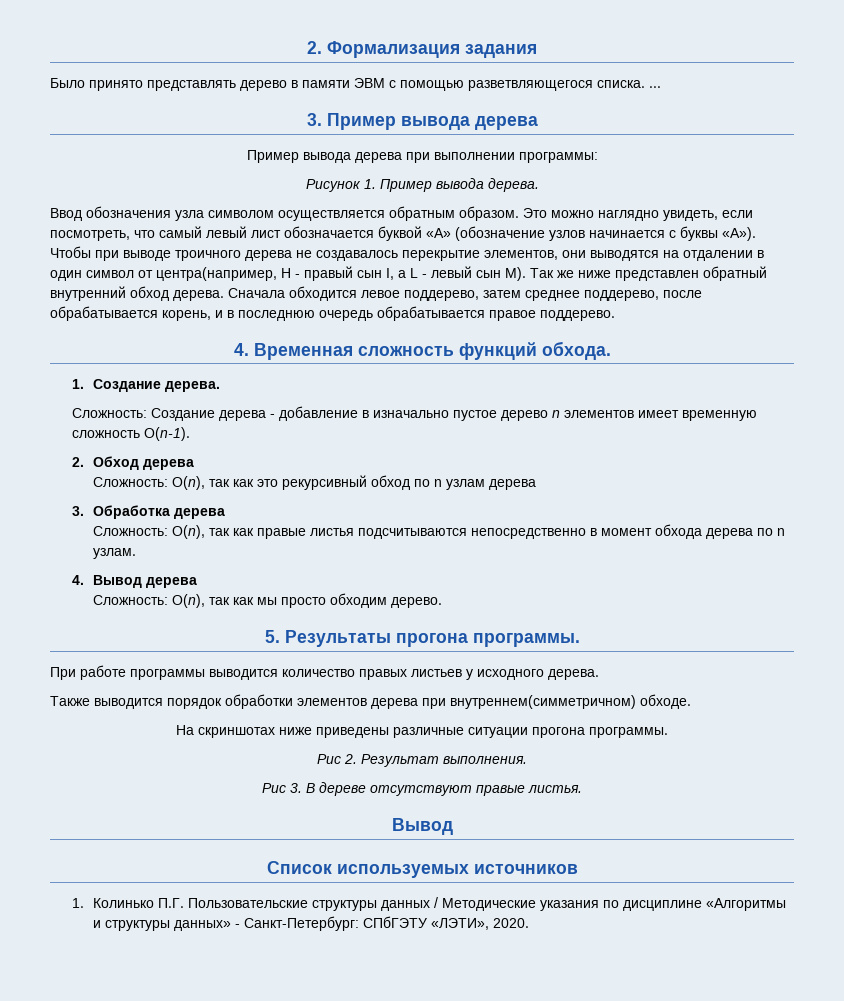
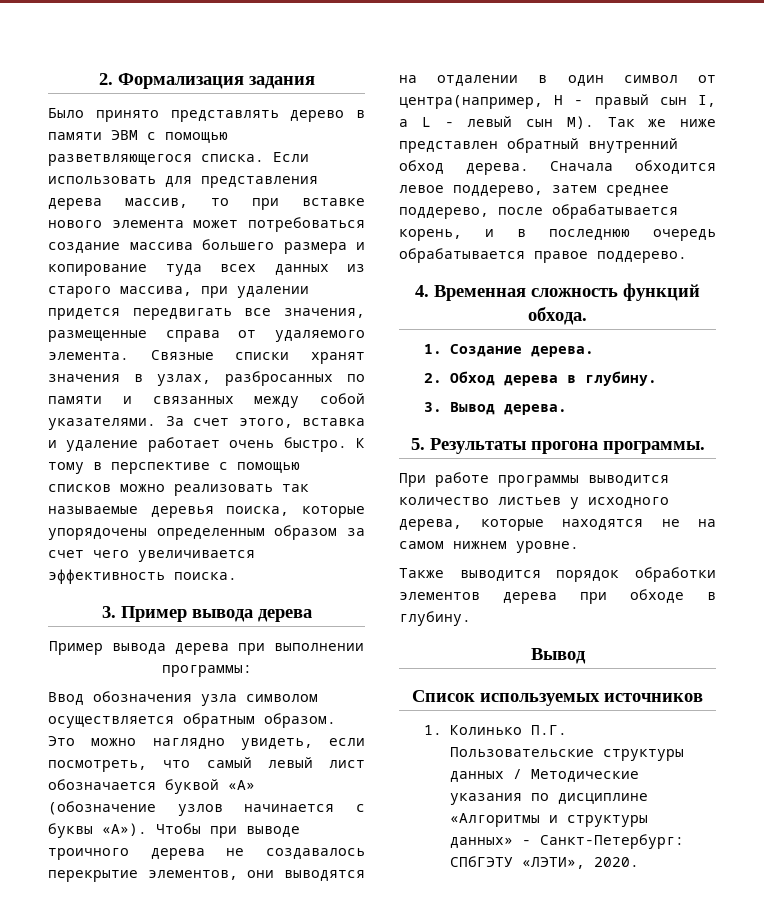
[649,86,661,88] ... -> [273,152,309,162] [48,176,318,188] [48,198,365,210] [48,217,365,232] [48,239,365,254] [48,264,365,276] [48,286,309,298] [48,308,365,320] [48,330,365,342] [48,350,365,364] [48,371,365,386] [48,393,365,408] [48,416,365,430] [48,437,365,452] [48,462,300,474] [48,484,309,496] [48,506,365,518] [48,525,366,540] [48,550,255,562] [48,569,237,584] Если использовать для представления дерева массив, то при вставке нового элемента может потребоваться создание массива большего размера и копирование туда всех данных из старого массива, при удалении придется передвигать все значения, размещенные справа от удаляемого элемента. Связные списки хранят значения в узлах, разбросанных по памяти и связанных между собой указателями. За счет этого, вставка и удаление работает очень быстро. К тому в перспективе с помощью списков можно реализовать так называемые деревья поиска, которые упорядочены определенным образом за счет чего увеличивается эффективность поиска.
[305,178,539,192] // Рисунок 1. Пример вывода дерева. -> (252, 671) none
[71,406,757,421] [71,427,190,441] [71,456,195,470] [93,475,537,490] [71,505,226,519] [93,524,786,539] [93,548,137,559] [71,575,198,588] [93,593,443,608] Сложность: Создание дерева - добавление в изначально пустое дерево n элементов имеет временную сложность O(n-1). // 2. Обход дерева // Сложность: О(n), так как это рекурсивный обход по n узлам дерева // 3. Обработка дерева // Сложность: О(n), так как правые листья подсчитываются непосредственно в момент обхода дерева по n узлам. // 4. Вывод дерева // Сложность: О(n), так как мы просто обходим дерево. -> [424,371,657,386] [424,402,567,415] 2. Обход дерева в глубину. // 3. Вывод дерева.
[359,669,407,680] правых -> (489, 501) none
[548,669,599,680] дерева. -> [399,519,716,531] [399,541,579,553] дерева, которые находятся не на самом нижнем уровне.
[450,694,691,709] [176,725,668,738] [317,754,527,767] [262,782,582,796] внутреннем(симметричном) обходе. // На скриншотах ниже приведены различные ситуации прогона программы. // Рис 2. Результат выполнения. // Рис 3. В дереве отсутствуют правые листья. -> [630,589,716,603] [399,611,471,626] обходе в глубину.

